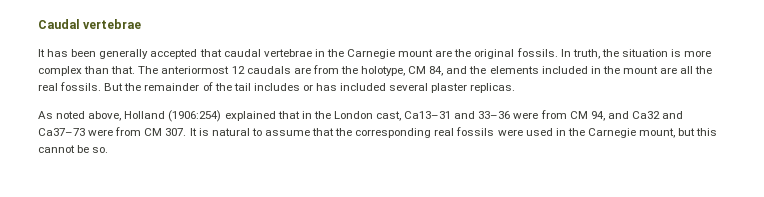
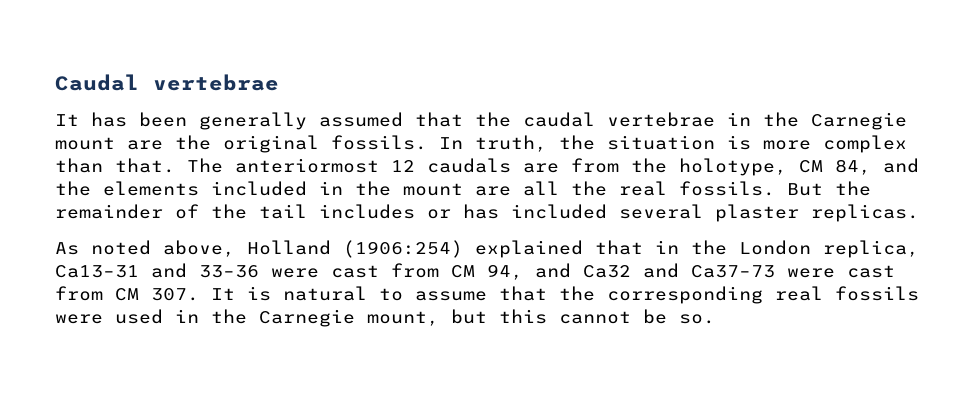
[150,49,222,59] accepted that -> [319,112,511,127] assumed that the
[376,111,402,121] cast, -> [823,240,919,258] replica,
(539, 115) none -> [331,265,379,278] cast
(114, 132) none -> [847,265,895,278] cast

